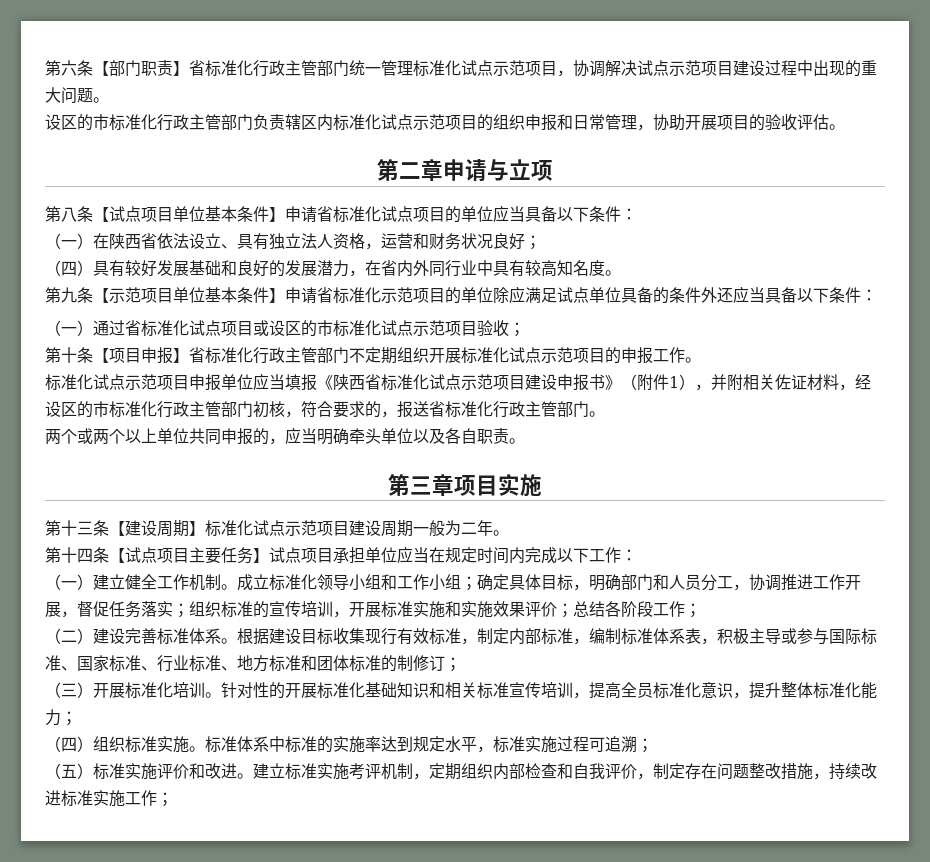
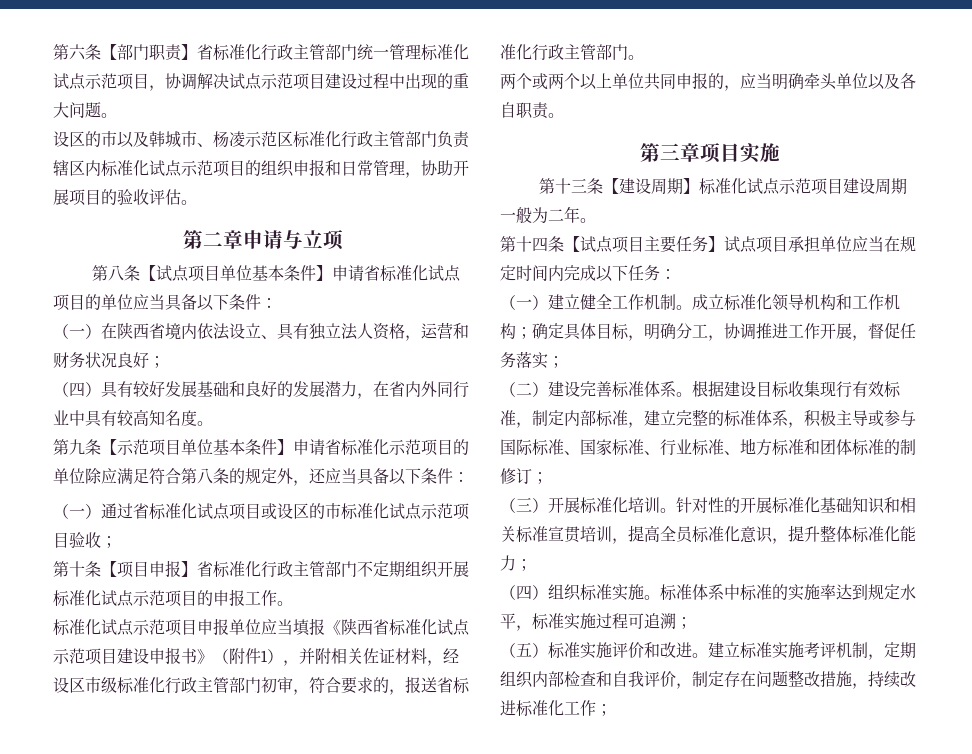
(109, 122) none -> [117,131,293,148] 以及韩城市、杨凌示范区
(157, 241) none -> [165,323,197,340] 境内
[557,287,717,304] 试点单位具备的条件外 -> [149,468,309,486] 符合第八条的规定外，
[77,401,109,418] 的市 -> [85,677,117,693] 市级
[269,401,285,417] 核 -> [277,676,293,693] 审
[589,547,621,563] 工作 -> [628,265,660,281] 任务
[349,574,461,591] 小组和工作小组 -> [804,294,900,310] [500,323,516,339] 机构和工作机构
[621,574,701,590] 部门和人员 -> (676, 331) none
[189,601,701,618] 组织标准的宣传培训，开展标准实施和实施效果评价；总结各阶段工作； -> (564, 362) none
[589,628,701,645] 编制标准体系表 -> [644,409,788,427] 建立完整的标准体系
[525,682,541,698] 传 -> [564,526,581,543] 贯
[93,790,125,807] 实施 -> [548,700,564,716] 化

